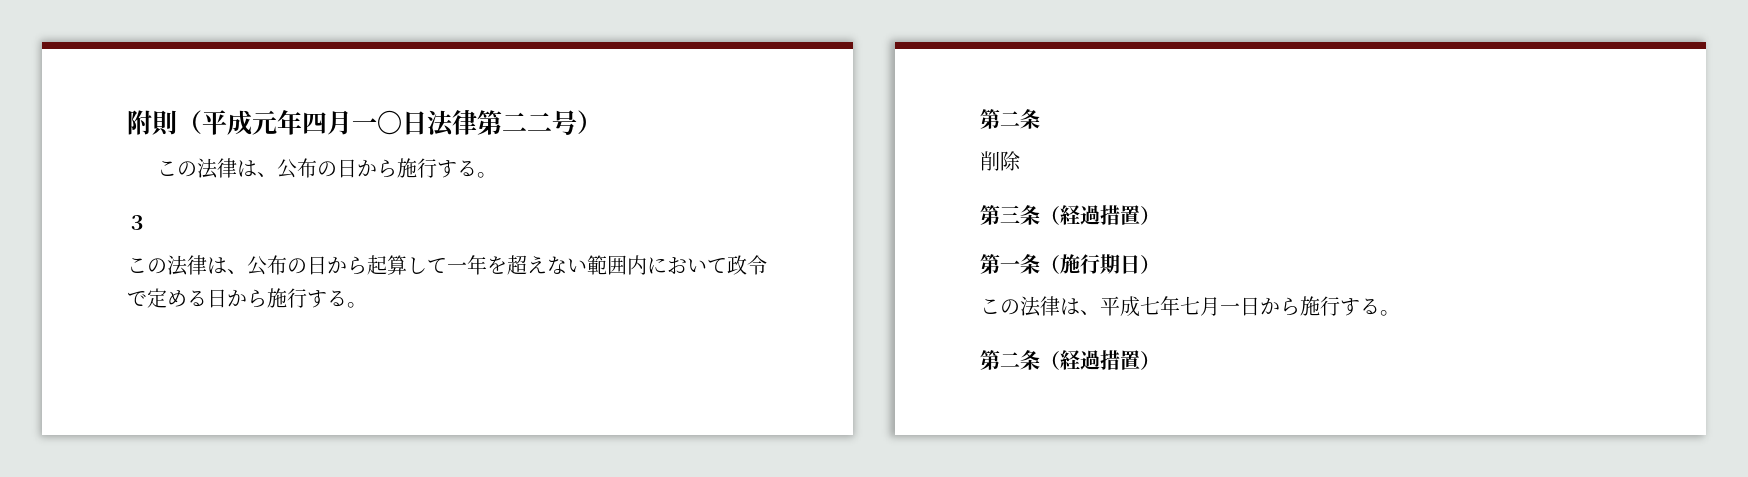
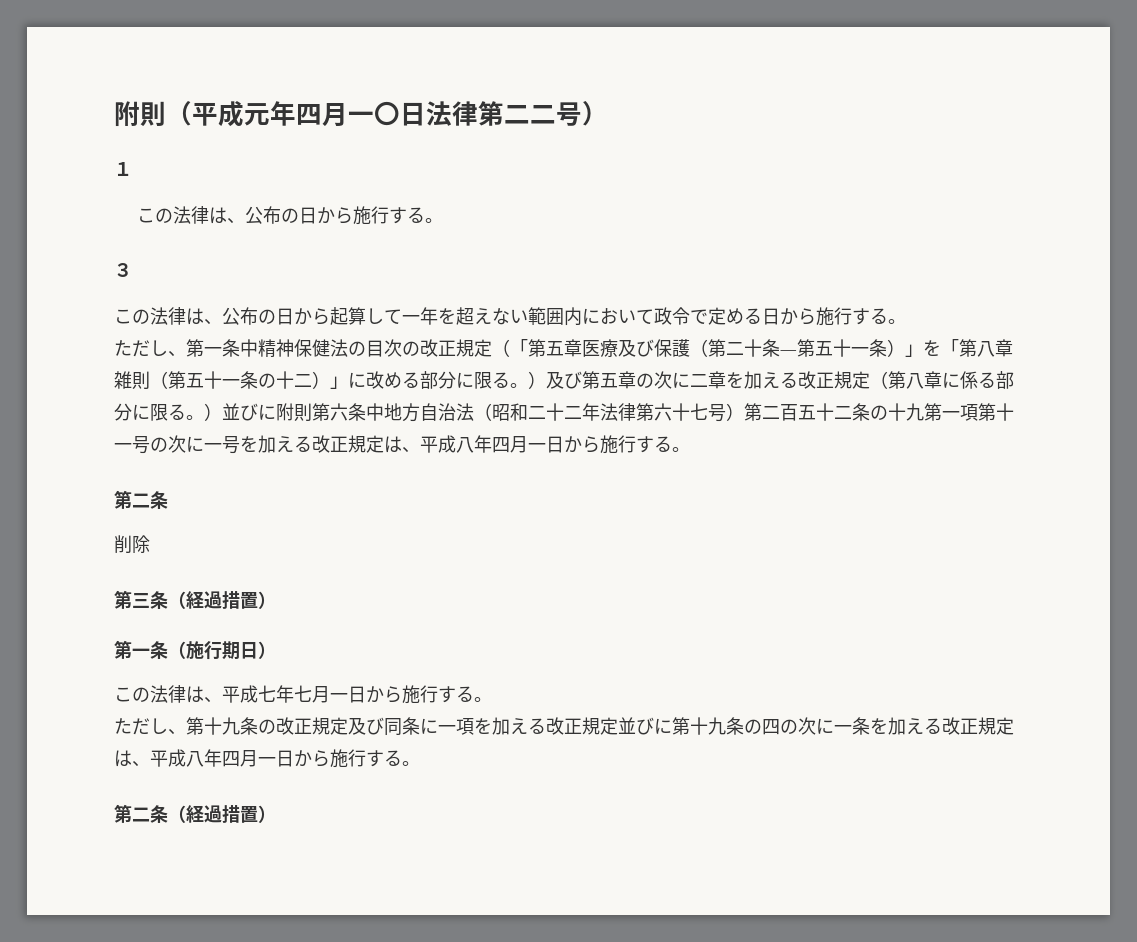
(602, 122) none -> [114,162,132,176] // １
(367, 305) none -> [114,339,1013,357] [114,371,1014,390] [114,403,1014,422] [114,435,690,454] // ただし、第一条中精神保健法の目次の改正規定（「第五章医療及び保護（第二十条―第五十一条）」を「第八章雑則（第五十一条の十二）」に改める部分に限る。）及び第五章の次に二章を加える改正規定（第八章に係る部分に限る。）並びに附則第六条中地方自治法（昭和二十二年法律第六十七号）第二百五十二条の十九第一項第十一号の次に一号を加える改正規定は、平成八年四月一日から施行する。
(1400, 313) none -> [114,717,1014,736] [114,749,420,768] // ただし、第十九条の改正規定及び同条に一項を加える改正規定並びに第十九条の四の次に一条を加える改正規定は、平成八年四月一日から施行する。

